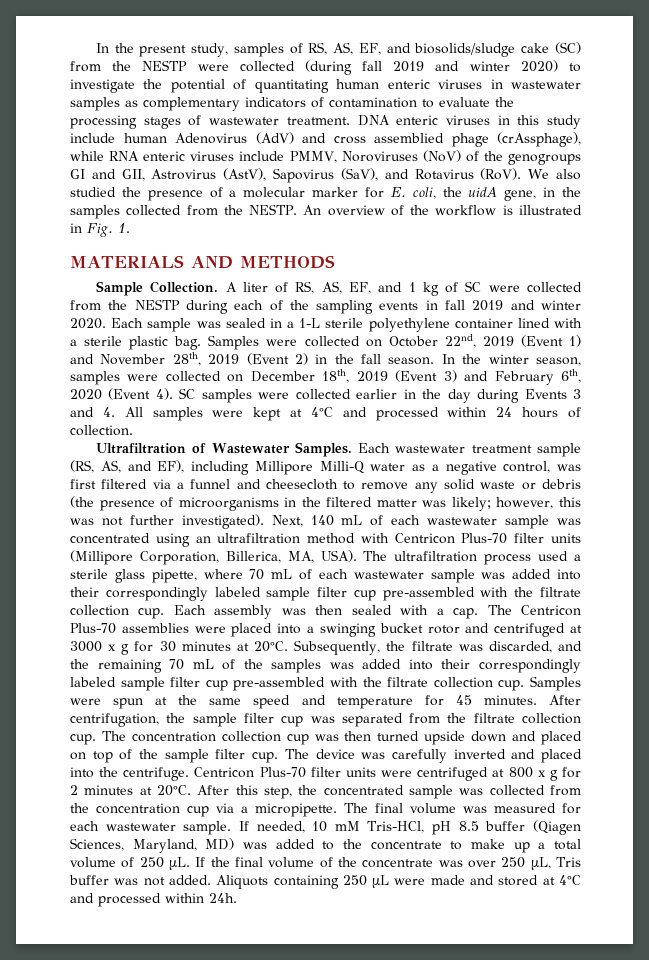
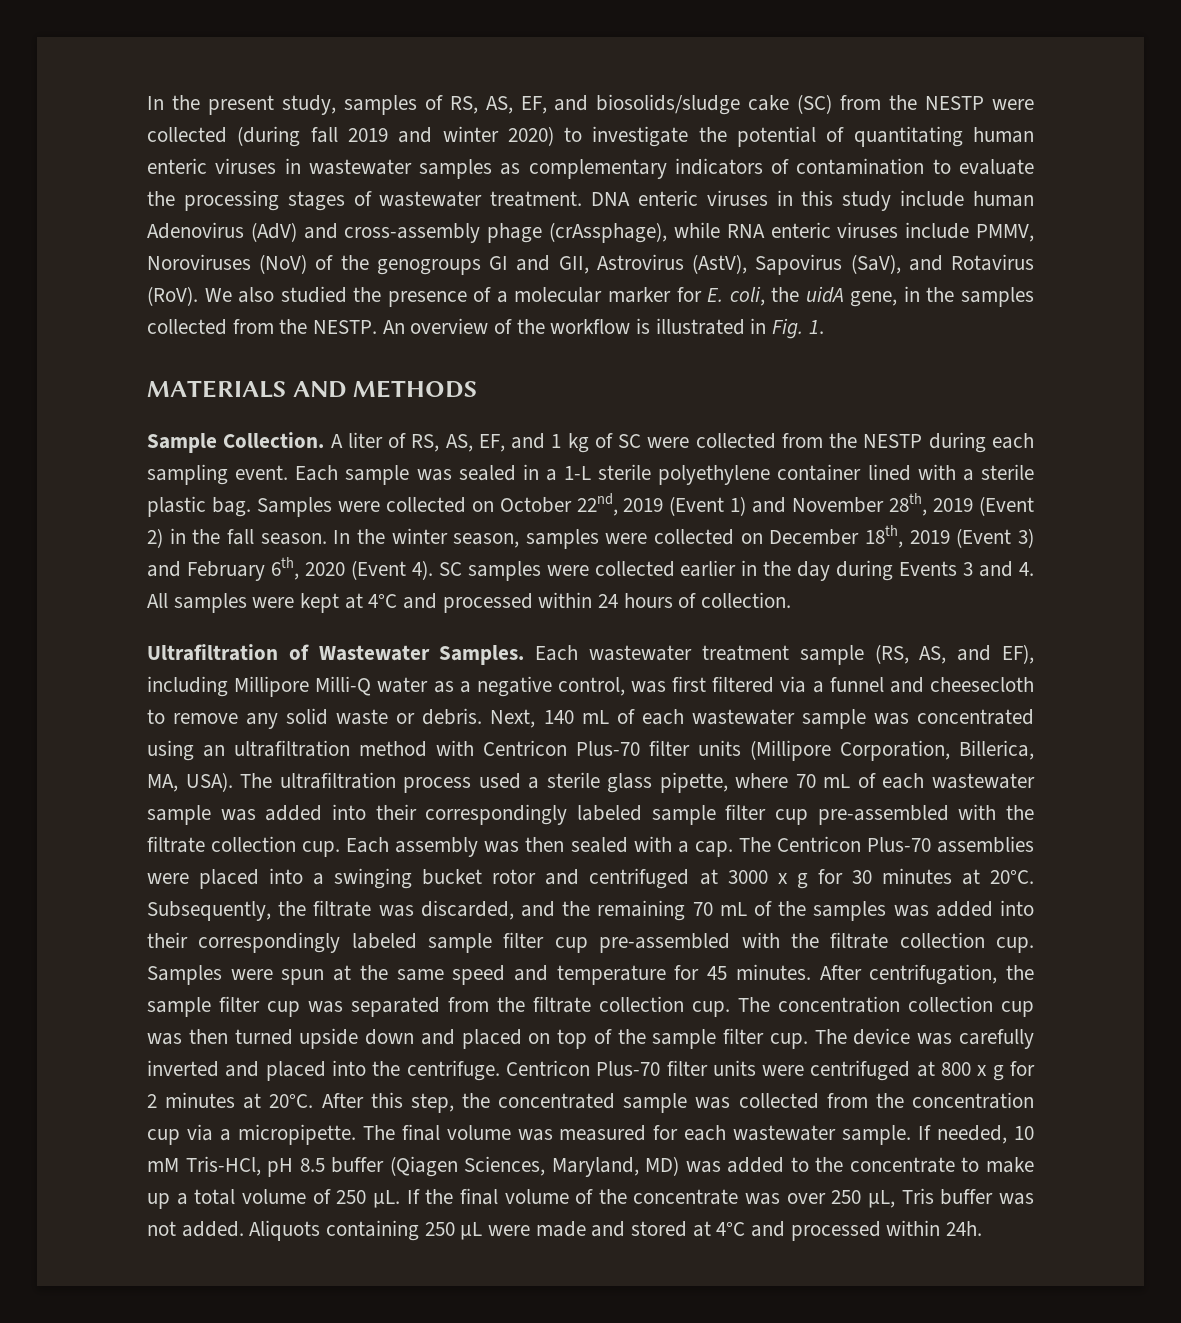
[333,133,444,144] cross assemblied -> [344,223,481,243] cross-assembly
[269,300,582,314] [70,318,106,329] of the sampling events in fall 2019 and winter 2020. -> [147,464,289,485] sampling event.
[542,479,582,489] [70,496,581,511] [70,514,264,529] debris (the presence of microorganisms in the filtered matter was likely; however, this was not further investigated). -> [422,708,483,725] debris.

